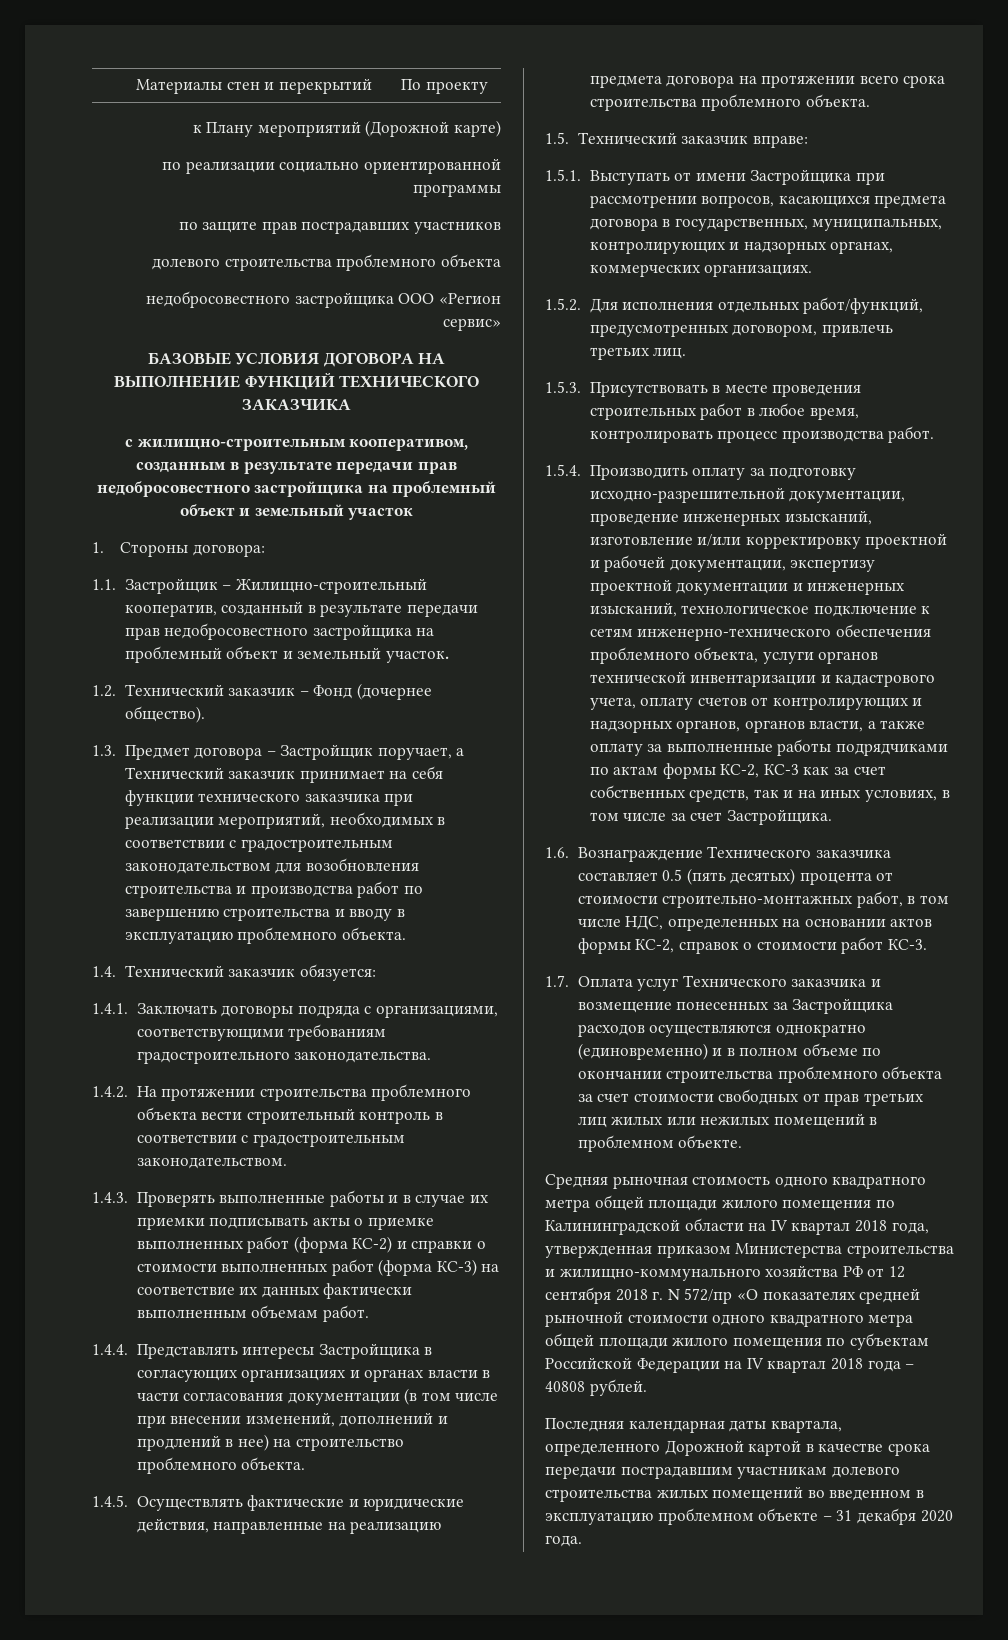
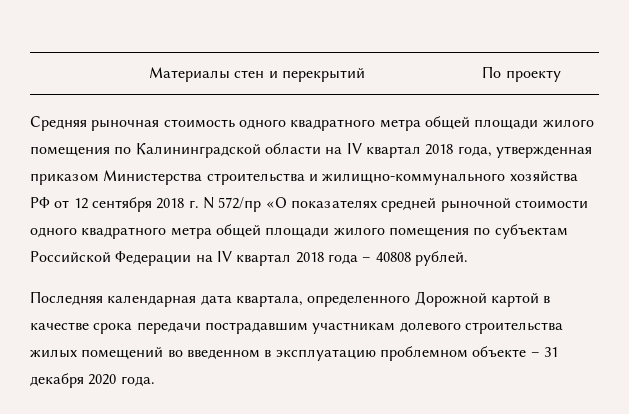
[192,120,501,137] [162,158,501,174] [413,184,501,197] [178,221,501,234] [152,254,501,271] [146,291,501,308] [443,318,501,331] [147,352,446,367] [113,372,480,390] [242,399,351,411] [124,438,469,451] [136,461,457,474] [96,481,497,497] [179,504,414,520] [92,542,265,557] [92,578,427,594] [124,601,478,617] [124,623,435,640] [124,646,449,663] [92,683,432,700] [124,706,205,723] [92,744,465,760] [124,766,443,783] [124,790,414,806] [124,812,446,829] [124,839,393,852] [124,858,419,874] [124,881,423,898] [124,908,405,921] [124,927,406,944] [92,964,376,981] [92,1003,498,1018] [136,1024,387,1041] [136,1051,432,1064] [92,1084,472,1101] [136,1107,443,1124] [136,1134,405,1147] [136,1157,287,1169] [92,1190,490,1207] [136,1217,434,1230] [136,1236,487,1253] [136,1259,500,1276] [136,1283,413,1299] [136,1305,369,1322] [92,1343,433,1359] [136,1369,491,1382] [136,1388,499,1405] [136,1412,448,1428] [136,1434,404,1451] [136,1457,306,1474] [92,1495,465,1511] [136,1518,442,1534] [589,75,946,88] [589,94,870,111] [545,132,808,148] [545,169,885,185] [589,195,947,208] [589,218,943,231] [589,241,894,254] [589,264,813,277] [545,297,924,314] [589,324,893,337] [589,347,687,360] [545,381,862,397] [589,403,859,420] [589,426,935,443] [545,464,857,480] [589,487,906,503] [589,510,872,526] [589,533,948,549] [589,555,876,572] [589,579,906,595] [589,602,931,617] [589,624,931,641] [589,647,879,664] [589,671,936,687] [589,697,923,710] [589,720,926,733] [589,739,948,756] [589,763,886,779] [589,785,950,802] [589,809,832,825] [545,846,891,862] [577,868,894,885] [577,891,949,908] [577,915,933,931] [577,937,928,954] [545,975,881,991] [577,998,894,1014] [577,1024,866,1037] [577,1043,882,1060] [577,1066,943,1083] [577,1089,925,1106] [577,1113,878,1128] [577,1135,743,1152] // к Плану мероприятий (Дорожной карте) // по реализации социально ориентированной программы // по защите прав пострадавших участников // долевого строительства проблемного объекта // недобросовестного застройщика ООО «Регион сервис» // БАЗОВЫЕ УСЛОВИЯ ДОГОВОРА НА ВЫПОЛНЕНИЕ ФУНКЦИЙ ТЕХНИЧЕСКОГО ЗАКАЗЧИКА // с жилищно-строительным кооперативом, созданным в результате передачи прав недобросовестного застройщика на проблемный объект и земельный участок // 1. Стороны договора: // 1.1. Застройщик – Жилищно-строительный кооператив, созданный в результате передачи прав недобросовестного застройщика на проблемный объект и земельный участок. // 1.2. Технический заказчик – Фонд (дочернее общество). // 1.3. Предмет договора – Застройщик поручает, а Технический заказчик принимает на себя функции технического заказчика при реализации мероприятий, необходимых в соответствии с градостроительным законодательством для возобновления строительства и производства работ по завершению строительства и вводу в эксплуатацию проблемного объекта. // 1.4. Технический заказчик обязуется: // 1.4.1. Заключать договоры подряда с организациями, соответствующими требованиям градостроительного законодательства. // 1.4.2. На протяжении строительства проблемного объекта вести строительный контроль в соответствии с градостроительным законодательством. // 1.4.3. Проверять выполненные работы и в случае их приемки подписывать акты о приемке выполненных работ (форма КС-2) и справки о стоимости выполненных работ (форма КС-3) на соответствие их данных фактически выполненным объемам работ. // 1.4.4. Представлять интересы Застройщика в согласующих организациях и органах власти в части согласования документации (в том числе при внесении изменений, дополнений и продлений в нее) на строительство проблемного объекта. // 1.4.5. Осуществлять фактические и юридические действия, направленные на реализацию предмета договора на протяжении всего срока строительства проблемного объекта. // 1.5. Технический заказчик вправе: // 1.5.1. Выступать от имени Застройщика при рассмотрении вопросов, касающихся предмета договора в государственных, муниципальных, контролирующих и надзорных органах, коммерческих организациях. // 1.5.2. Для исполнения отдельных работ/функций, предусмотренных договором, привлечь третьих лиц. // 1.5.3. Присутствовать в месте проведения строительных работ в любое время, контролировать процесс производства работ. // 1.5.4. Производить оплату за подготовку исходно-разрешительной документации, проведение инженерных изысканий, изготовление и/или корректировку проектной и рабочей документации, экспертизу проектной документации и инженерных изысканий, технологическое подключение к сетям инженерно-технического обеспечения проблемного объекта, услуги органов технической инвентаризации и кадастрового учета, оплату счетов от контролирующих и надзорных органов, органов власти, а также оплату за выполненные работы подрядчиками по актам формы КС-2, КС-3 как за счет собственных средств, так и на иных условиях, в том числе за счет Застройщика. // 1.6. Вознаграждение Технического заказчика составляет 0.5 (пять десятых) процента от стоимости строительно-монтажных работ, в том числе НДС, определенных на основании актов формы КС-2, справок о стоимости работ КС-3. // 1.7. Оплата услуг Технического заказчика и возмещение понесенных за Застройщика расходов осуществляются однократно (единовременно) и в полном объеме по окончании строительства проблемного объекта за счет стоимости свободных от прав третьих лиц жилых или нежилых помещений в проблемном объекте. -> (561, 76) none
[729,1420,767,1432] даты -> [200,295,232,306] дата

